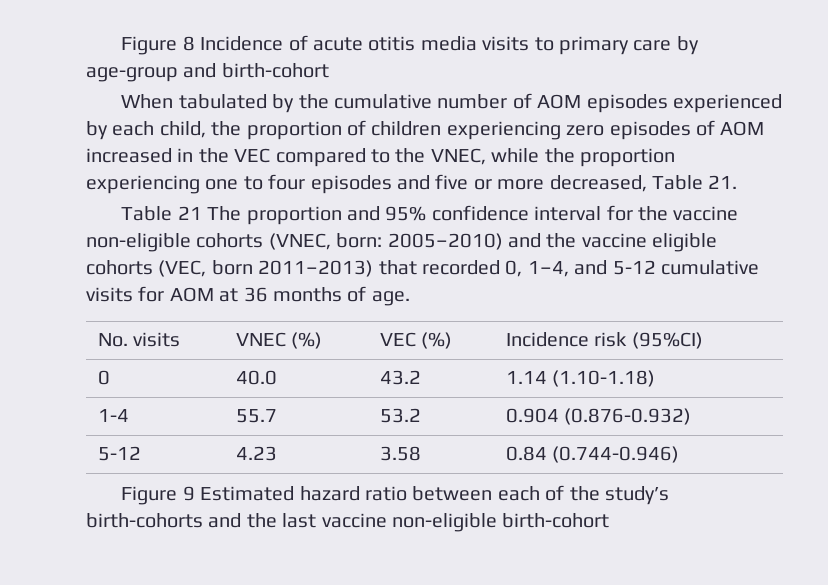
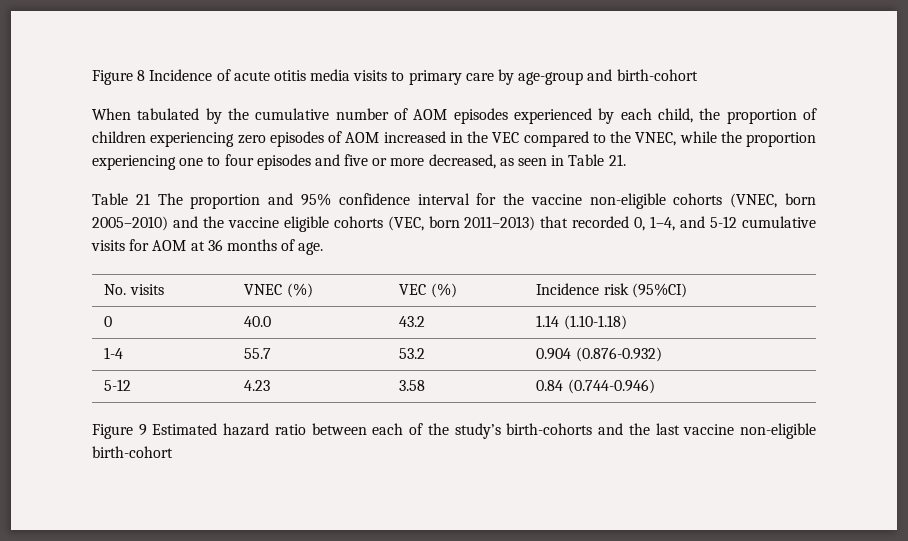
(647, 183) none -> [499,155,565,166] as seen in
[336,233,383,248] born: -> [785,193,817,205] born

